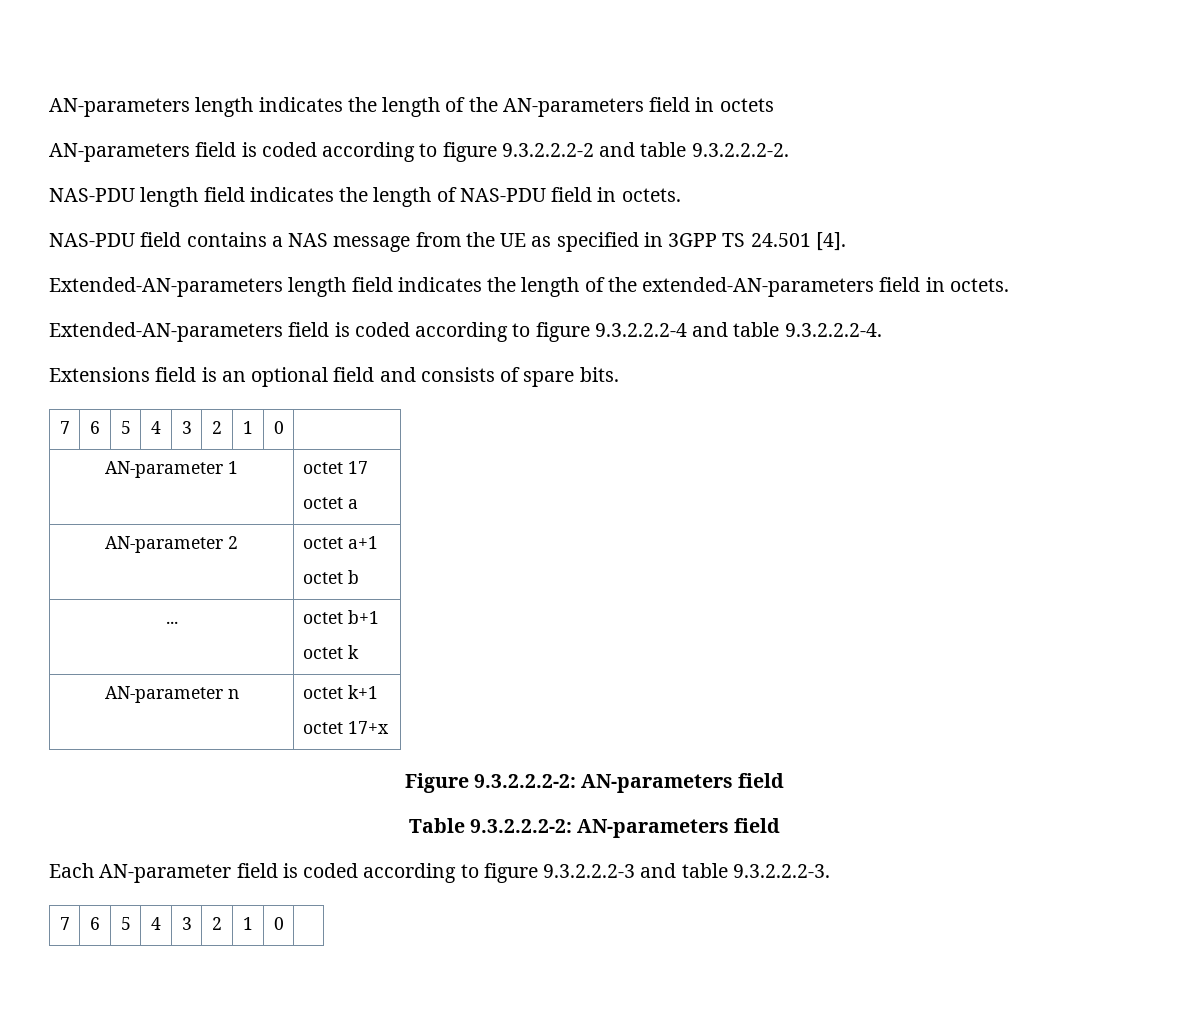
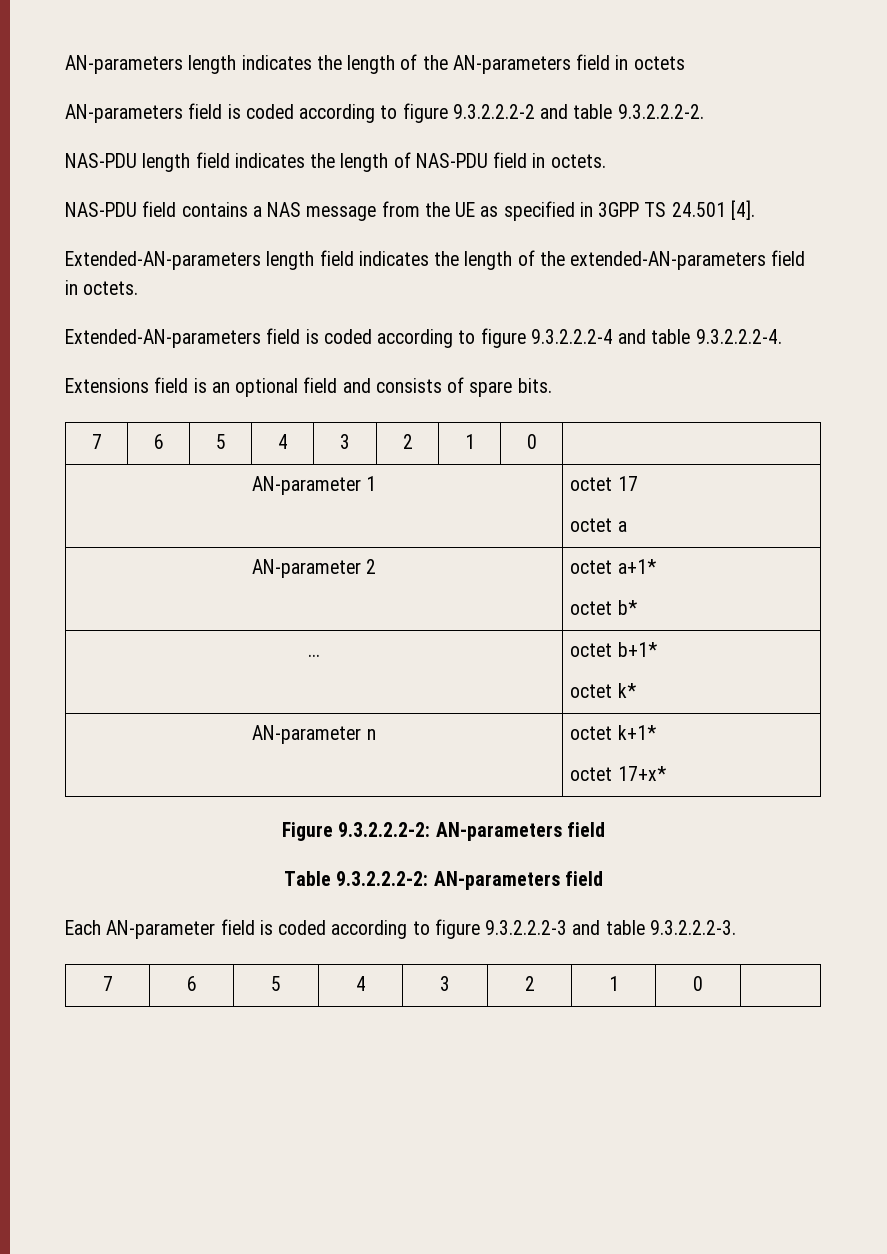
[347,536,378,549] [302,570,359,584] a+1 // octet b -> [617,559,656,574] [570,600,637,615] a+1* // octet b*
[347,610,379,624] [302,645,359,659] b+1 // octet k -> [617,642,657,657] [570,683,636,698] b+1* // octet k*
[347,685,378,699] [302,721,389,734] k+1 // octet 17+x -> [617,725,656,740] [570,766,666,781] k+1* // octet 17+x*

